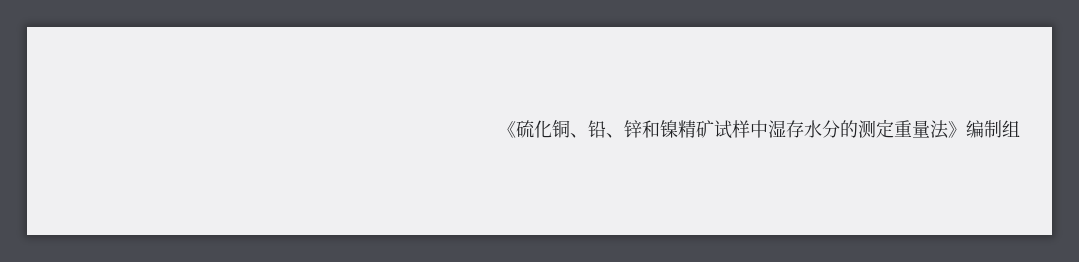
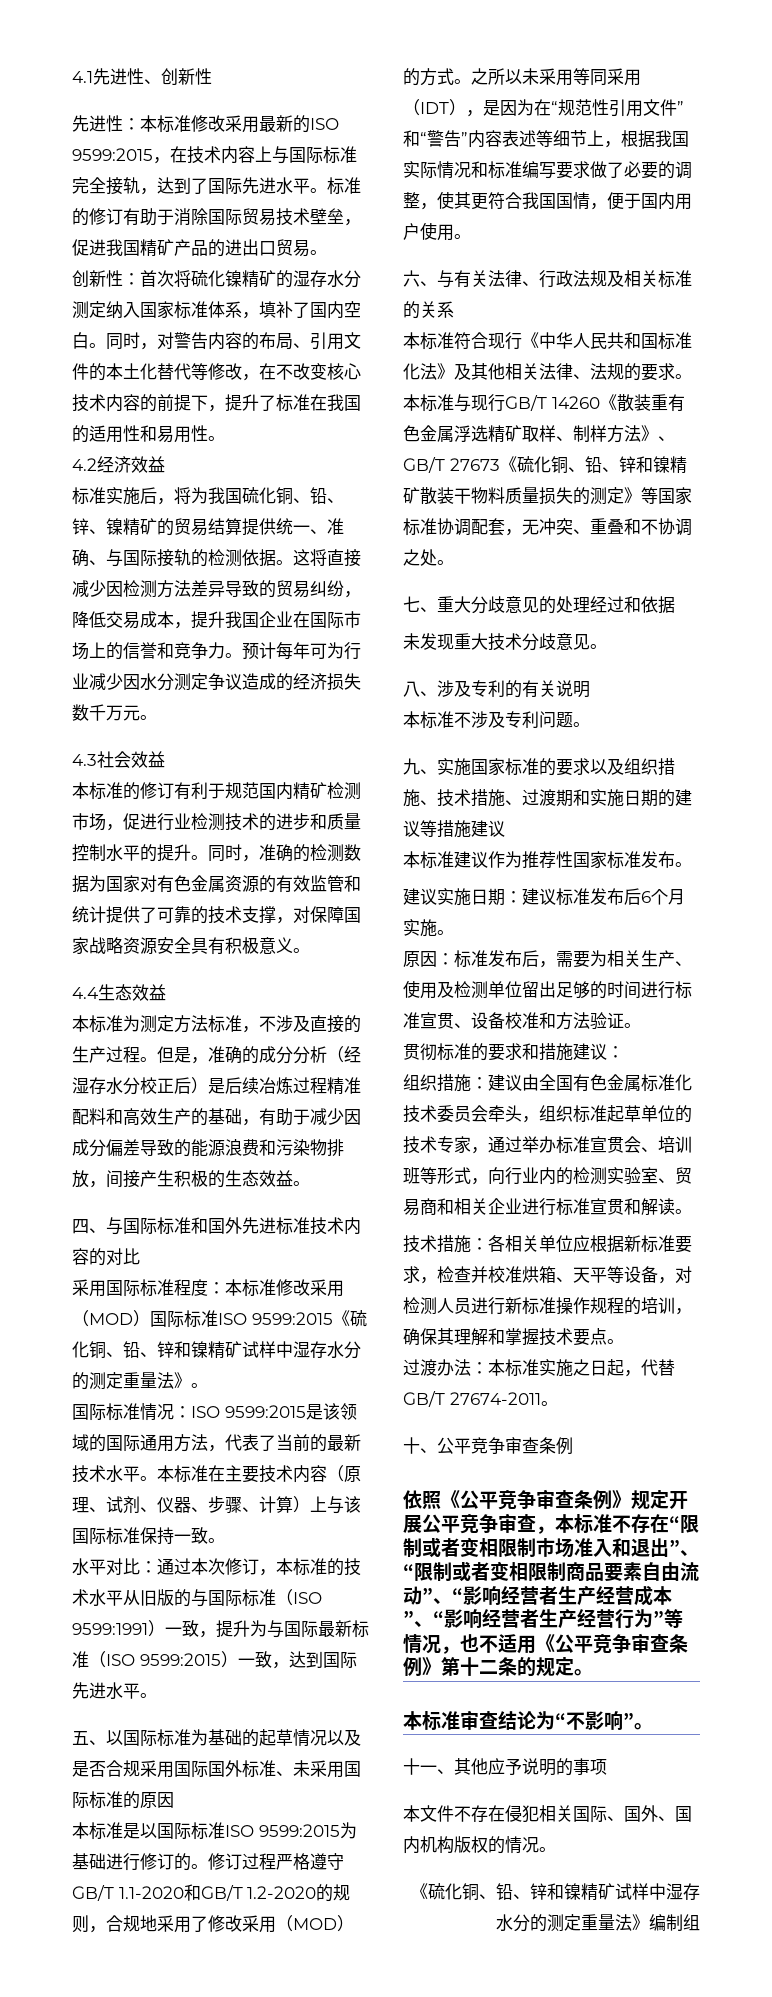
(498, 129) none -> [72,68,212,86] [72,115,339,133] [72,146,357,164] [72,177,361,195] [72,208,361,226] [72,239,327,257] [72,270,361,288] [72,301,361,319] [72,332,361,350] [72,363,361,381] [72,394,361,412] [72,425,225,443] [72,456,165,473] [72,487,344,505] [72,518,344,536] [72,549,361,567] [72,580,361,598] [72,611,361,629] [72,642,361,660] [72,673,361,691] [72,704,157,721] [72,751,165,768] [72,782,361,800] [72,813,361,831] [72,844,361,862] [72,875,361,893] [72,906,361,924] [72,937,310,955] [72,984,166,1001] [72,1015,361,1033] [72,1046,361,1064] [72,1077,361,1095] [72,1108,361,1126] [72,1139,344,1157] [72,1170,310,1188] [72,1217,361,1235] [72,1248,140,1266] [72,1279,344,1297] [72,1310,367,1328] [72,1341,361,1359] [72,1372,208,1390] [72,1403,357,1421] [72,1434,361,1452] [72,1465,361,1483] [72,1496,361,1514] [72,1527,225,1545] [72,1558,361,1576] [72,1589,322,1607] [72,1620,369,1638] [72,1651,357,1669] [72,1682,157,1699] [72,1729,361,1747] [72,1760,361,1778] [72,1791,174,1809] [72,1822,357,1840] [72,1853,344,1871] [72,1884,351,1902] [72,1915,354,1933] [403,68,641,86] [403,99,684,117] [403,130,689,148] [403,161,692,179] [403,191,692,210] [403,222,471,241] [403,270,692,288] [403,301,454,319] [403,332,692,350] [403,363,692,381] [403,394,685,412] [403,425,675,443] [403,456,687,474] [403,487,692,505] [403,518,692,536] [403,549,454,566] [403,596,675,614] [403,633,607,651] [403,680,590,698] [403,711,590,729] [403,758,675,776] [403,789,692,807] [403,820,505,838] [403,851,692,869] [403,888,685,906] [403,919,454,937] [403,950,692,968] [403,980,692,999] [403,1012,641,1030] [403,1043,624,1061] [403,1074,692,1092] [403,1105,692,1123] [403,1136,692,1154] [403,1167,692,1185] [403,1198,692,1216] [403,1235,692,1253] [403,1266,692,1284] [403,1297,692,1315] [403,1328,624,1346] [403,1359,675,1377] [403,1391,558,1407] [403,1437,573,1455] [403,1489,688,1510] [403,1513,699,1534] [403,1537,699,1558] [403,1561,699,1582] [403,1585,672,1606] [403,1609,683,1629] [403,1633,688,1654] [403,1657,593,1677] [403,1710,653,1731] [403,1758,607,1776] [403,1805,692,1823] [403,1836,556,1854] 4.1先进性、创新性 // 先进性：本标准修改采用最新的ISO 9599:2015，在技术内容上与国际标准完全接轨，达到了国际先进水平。标准的修订有助于消除国际贸易技术壁垒，促进我国精矿产品的进出口贸易。 // 创新性：首次将硫化镍精矿的湿存水分测定纳入国家标准体系，填补了国内空白。同时，对警告内容的布局、引用文件的本土化替代等修改，在不改变核心技术内容的前提下，提升了标准在我国的适用性和易用性。 // 4.2经济效益 // 标准实施后，将为我国硫化铜、铅、锌、镍精矿的贸易结算提供统一、准确、与国际接轨的检测依据。这将直接减少因检测方法差异导致的贸易纠纷，降低交易成本，提升我国企业在国际市场上的信誉和竞争力。预计每年可为行业减少因水分测定争议造成的经济损失数千万元。 // 4.3社会效益 // 本标准的修订有利于规范国内精矿检测市场，促进行业检测技术的进步和质量控制水平的提升。同时，准确的检测数据为国家对有色金属资源的有效监管和统计提供了可靠的技术支撑，对保障国家战略资源安全具有积极意义。 // 4.4生态效益 // 本标准为测定方法标准，不涉及直接的生产过程。但是，准确的成分分析（经湿存水分校正后）是后续冶炼过程精准配料和高效生产的基础，有助于减少因成分偏差导致的能源浪费和污染物排放，间接产生积极的生态效益。 // 四、与国际标准和国外先进标准技术内容的对比 // 采用国际标准程度：本标准修改采用（MOD）国际标准ISO 9599:2015《硫化铜、铅、锌和镍精矿试样中湿存水分的测定重量法》。 // 国际标准情况：ISO 9599:2015是该领域的国际通用方法，代表了当前的最新技术水平。本标准在主要技术内容（原理、试剂、仪器、步骤、计算）上与该国际标准保持一致。 // 水平对比：通过本次修订，本标准的技术水平从旧版的与国际标准（ISO 9599:1991）一致，提升为与国际最新标准（ISO 9599:2015）一致，达到国际先进水平。 // 五、以国际标准为基础的起草情况以及是否合规采用国际国外标准、未采用国际标准的原因 // 本标准是以国际标准ISO 9599:2015为基础进行修订的。修订过程严格遵守GB/T 1.1-2020和GB/T 1.2-2020的规则，合规地采用了修改采用（MOD）的方式。之所以未采用等同采用（IDT），是因为在“规范性引用文件”和“警告”内容表述等细节上，根据我国实际情况和标准编写要求做了必要的调整，使其更符合我国国情，便于国内用户使用。 // 六、与有关法律、行政法规及相关标准的关系 // 本标准符合现行《中华人民共和国标准化法》及其他相关法律、法规的要求。本标准与现行GB/T 14260《散装重有色金属浮选精矿取样、制样方法》、GB/T 27673《硫化铜、铅、锌和镍精矿散装干物料质量损失的测定》等国家标准协调配套，无冲突、重叠和不协调之处。 // 七、重大分歧意见的处理经过和依据 // 未发现重大技术分歧意见。 // 八、涉及专利的有关说明 // 本标准不涉及专利问题。 // 九、实施国家标准的要求以及组织措施、技术措施、过渡期和实施日期的建议等措施建议 // 本标准建议作为推荐性国家标准发布。 // 建议实施日期：建议标准发布后6个月实施。 // 原因：标准发布后，需要为相关生产、使用及检测单位留出足够的时间进行标准宣贯、设备校准和方法验证。 // 贯彻标准的要求和措施建议： // 组织措施：建议由全国有色金属标准化技术委员会牵头，组织标准起草单位的技术专家，通过举办标准宣贯会、培训班等形式，向行业内的检测实验室、贸易商和相关企业进行标准宣贯和解读。 // 技术措施：各相关单位应根据新标准要求，检查并校准烘箱、天平等设备，对检测人员进行新标准操作规程的培训，确保其理解和掌握技术要点。 // 过渡办法：本标准实施之日起，代替GB/T 27674-2011。 // 十、公平竞争审查条例 // 依照《公平竞争审查条例》规定开展公平竞争审查，本标准不存在“限制或者变相限制市场准入和退出”、“限制或者变相限制商品要素自由流动”、“影响经营者生产经营成本”、“影响经营者生产经营行为”等情况，也不适用《公平竞争审查条例》第十二条的规定。 // 本标准审查结论为“不影响”。 // 十一、其他应予说明的事项 // 本文件不存在侵犯相关国际、国外、国内机构版权的情况。 //

